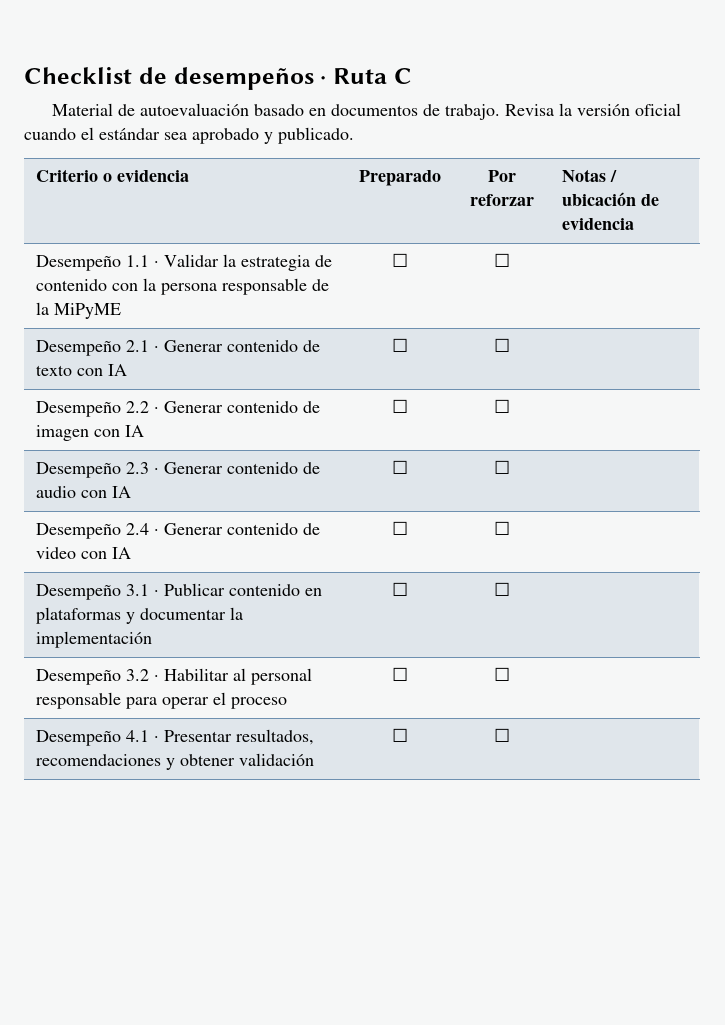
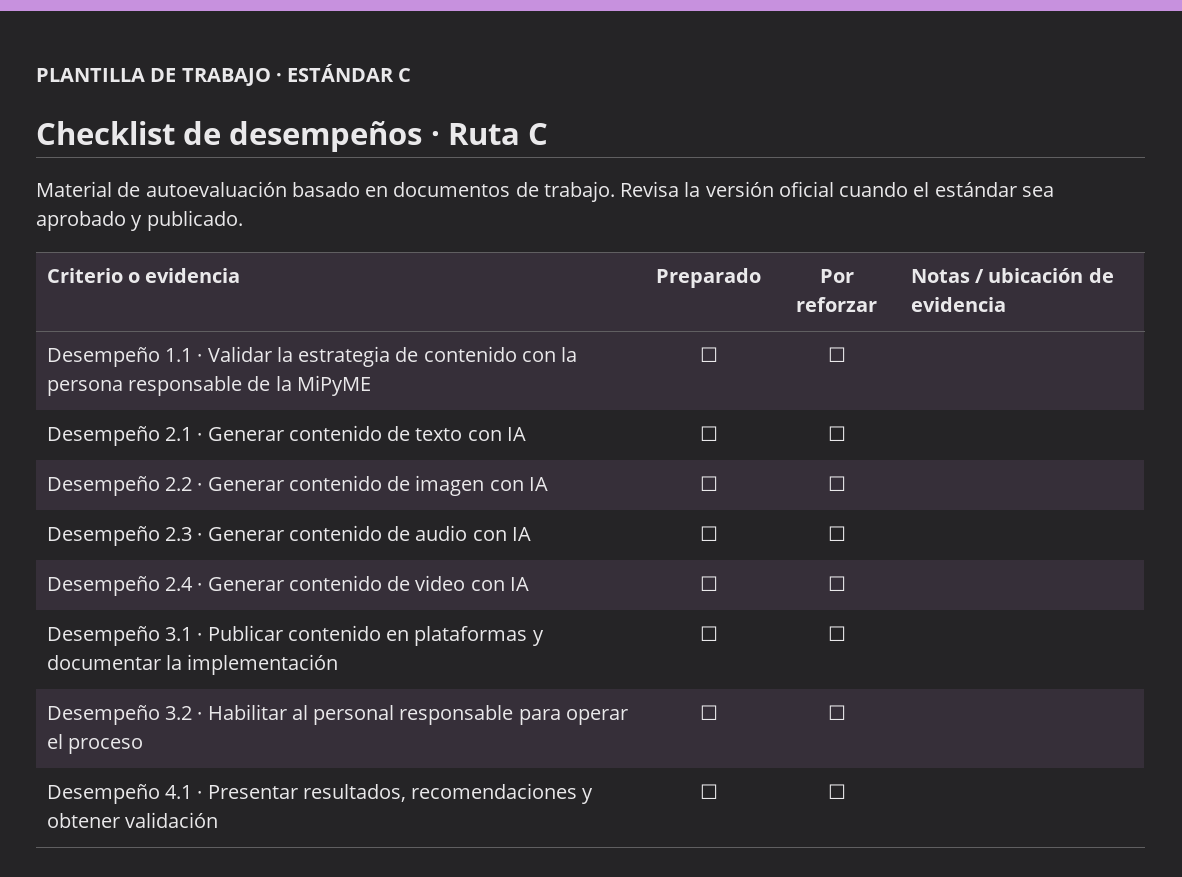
(24, 75) none -> [36,64,412,86] PLANTILLA DE TRABAJO · ESTÁNDAR C //

